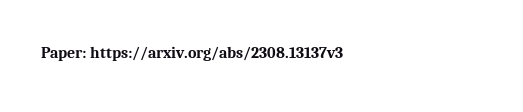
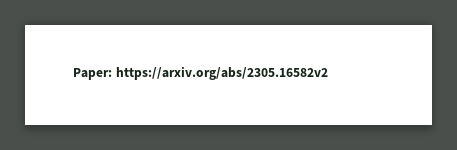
[90,46,344,61] https://arxiv.org/abs/2308.13137v3 -> [115,66,328,80] https://arxiv.org/abs/2305.16582v2

